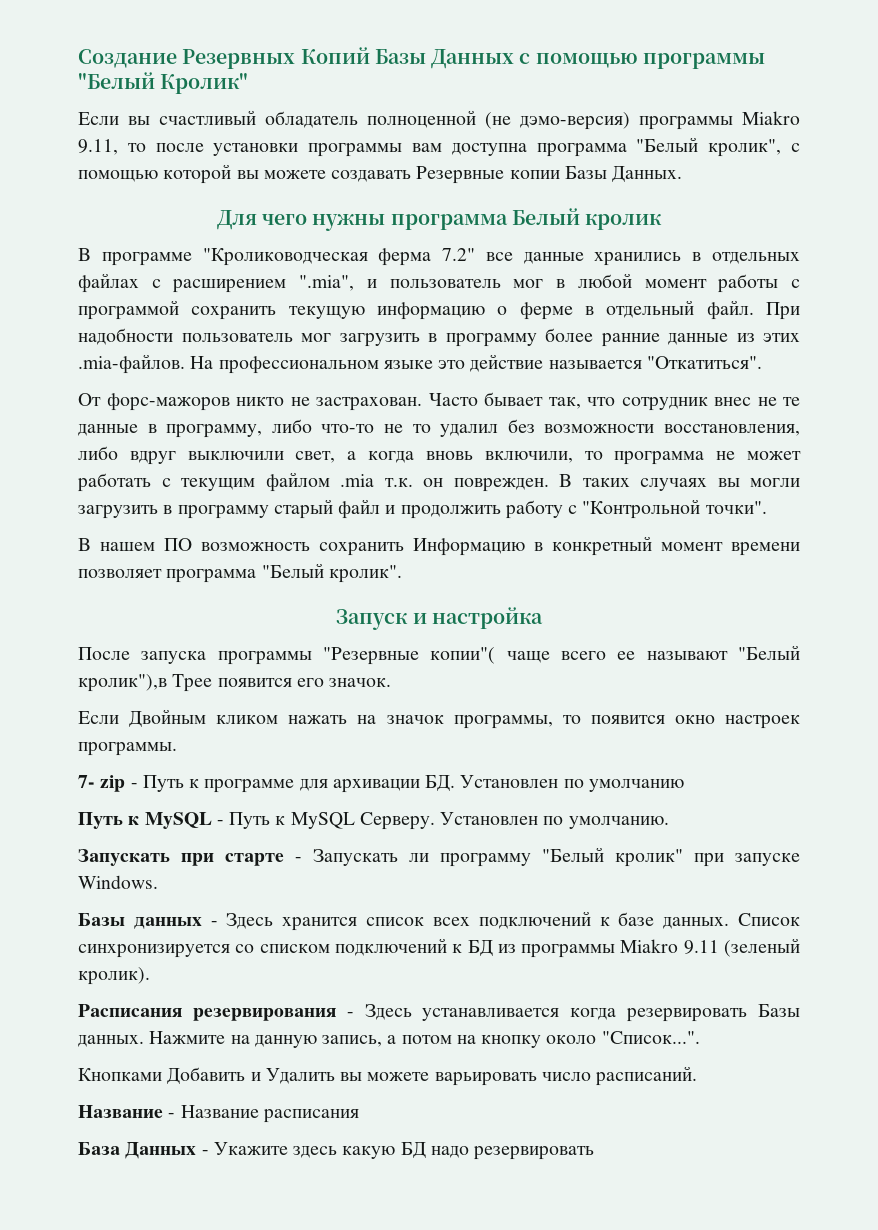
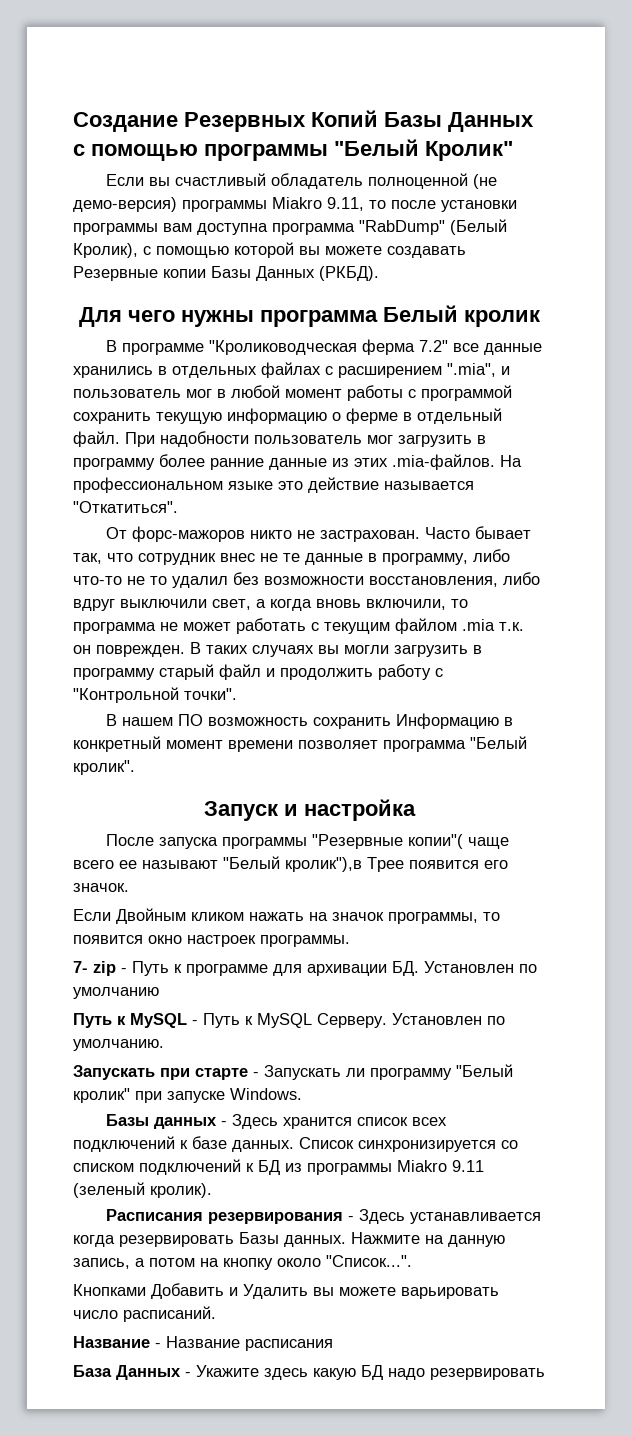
[520,112,630,130] дэмо-версия) -> [73,197,177,212] демо-версия)
[636,137,782,157] "Белый кролик", -> [359,219,507,235] [73,243,138,258] "RabDump" (Белый Кролик),
[612,166,683,182] Данных. -> [256,266,379,281] Данных (РКБД).

